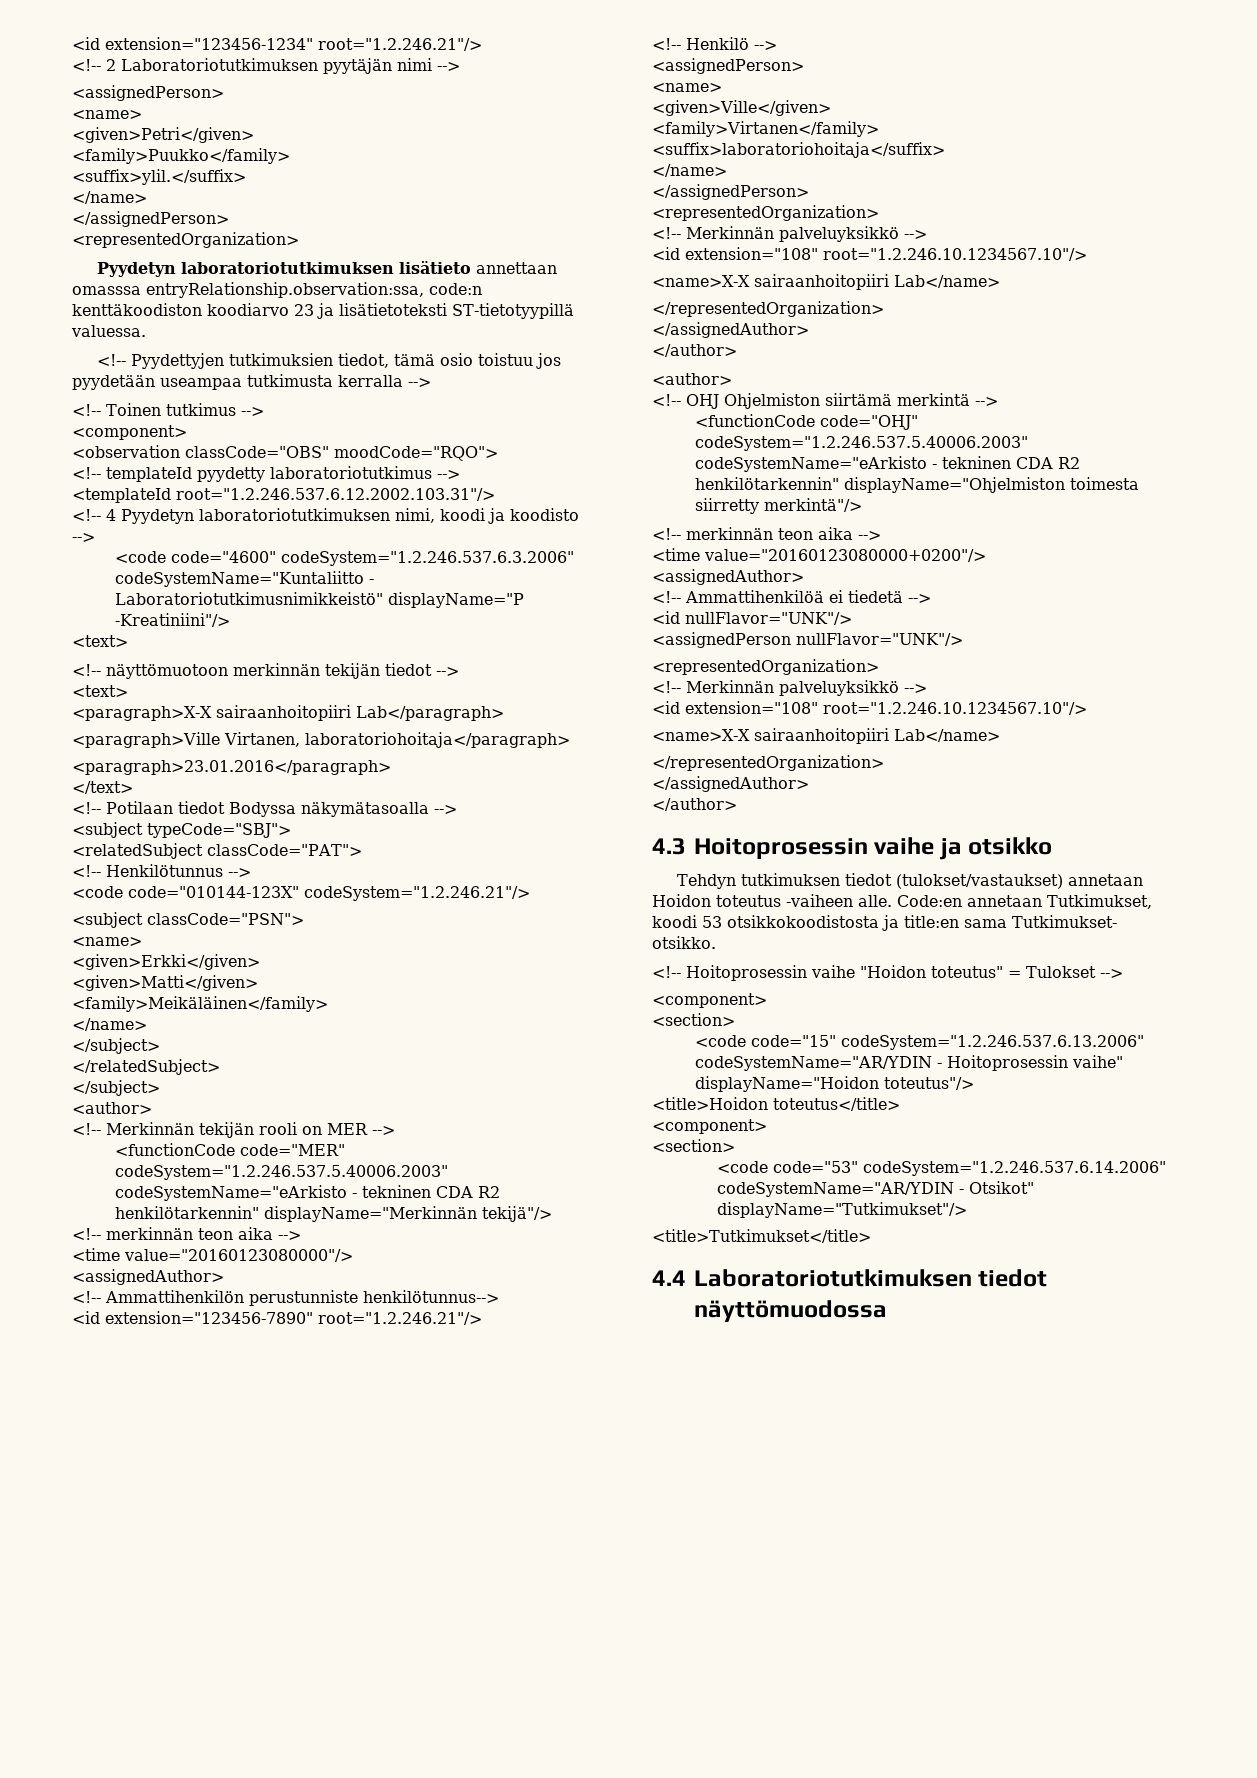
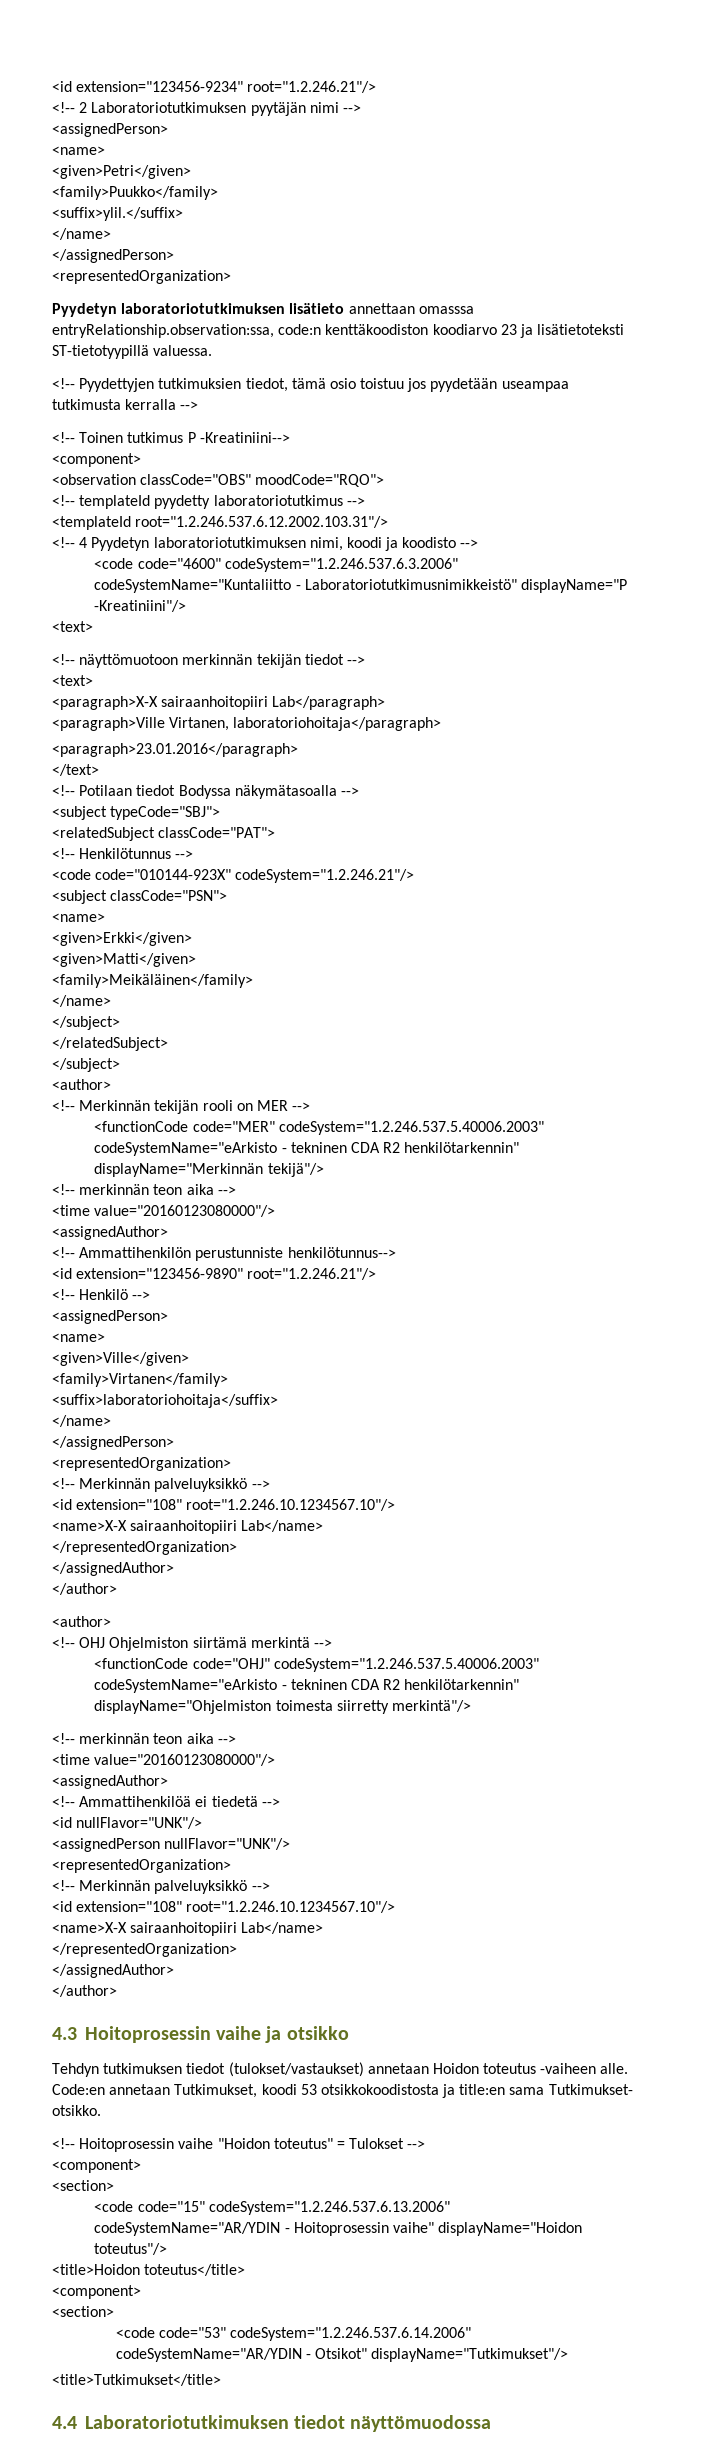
[72,37,313,50] <id extension="123456-1234" -> [52,81,244,92] <id extension="123456-9234"
[240,407,264,416] --> -> [187,432,290,443] P -Kreatiniini-->
[128,886,299,898] code="010144-123X" -> [95,869,232,880] code="010144-923X"
[105,1311,313,1324] extension="123456-7890" -> [76,1268,244,1279] extension="123456-9890"
[704,549,986,562] value="20160123080000+0200"/> -> [94,1754,276,1766] value="20160123080000"/>

